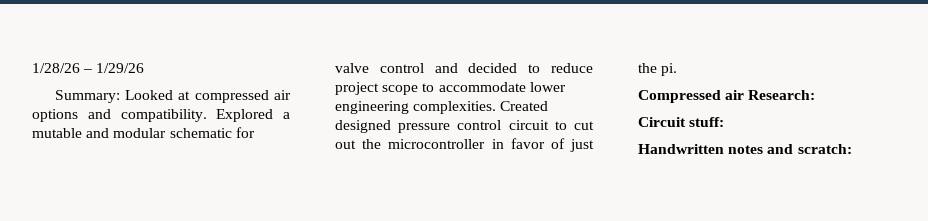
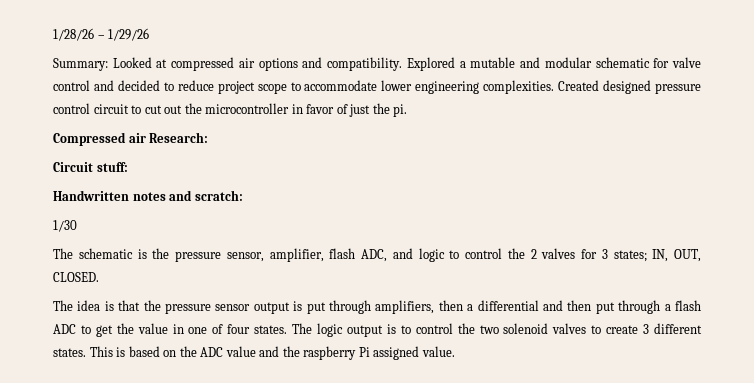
(852, 149) none -> [53,220,77,232] [53,248,701,262] [53,272,99,282] [53,300,701,314] [53,323,703,337] [53,346,455,360] // 1/30 // The schematic is the pressure sensor, amplifier, flash ADC, and logic to control the 2 valves for 3 states; IN, OUT, CLOSED. // The idea is that the pressure sensor output is put through amplifiers, then a differential and then put through a flash ADC to get the value in one of four states. The logic output is to control the two solenoid valves to create 3 different states. This is based on the ADC value and the raspberry Pi assigned value.

